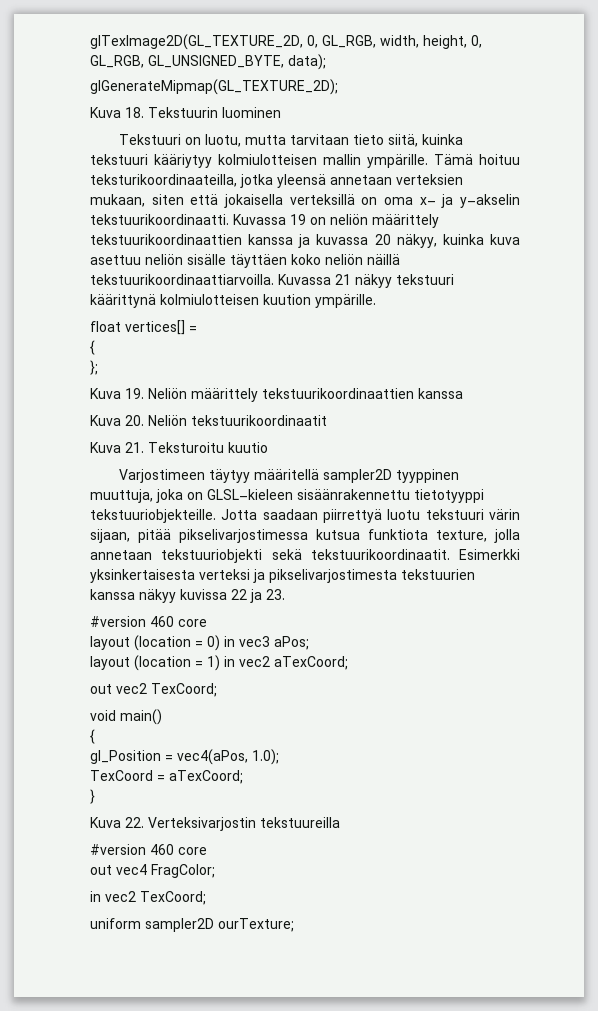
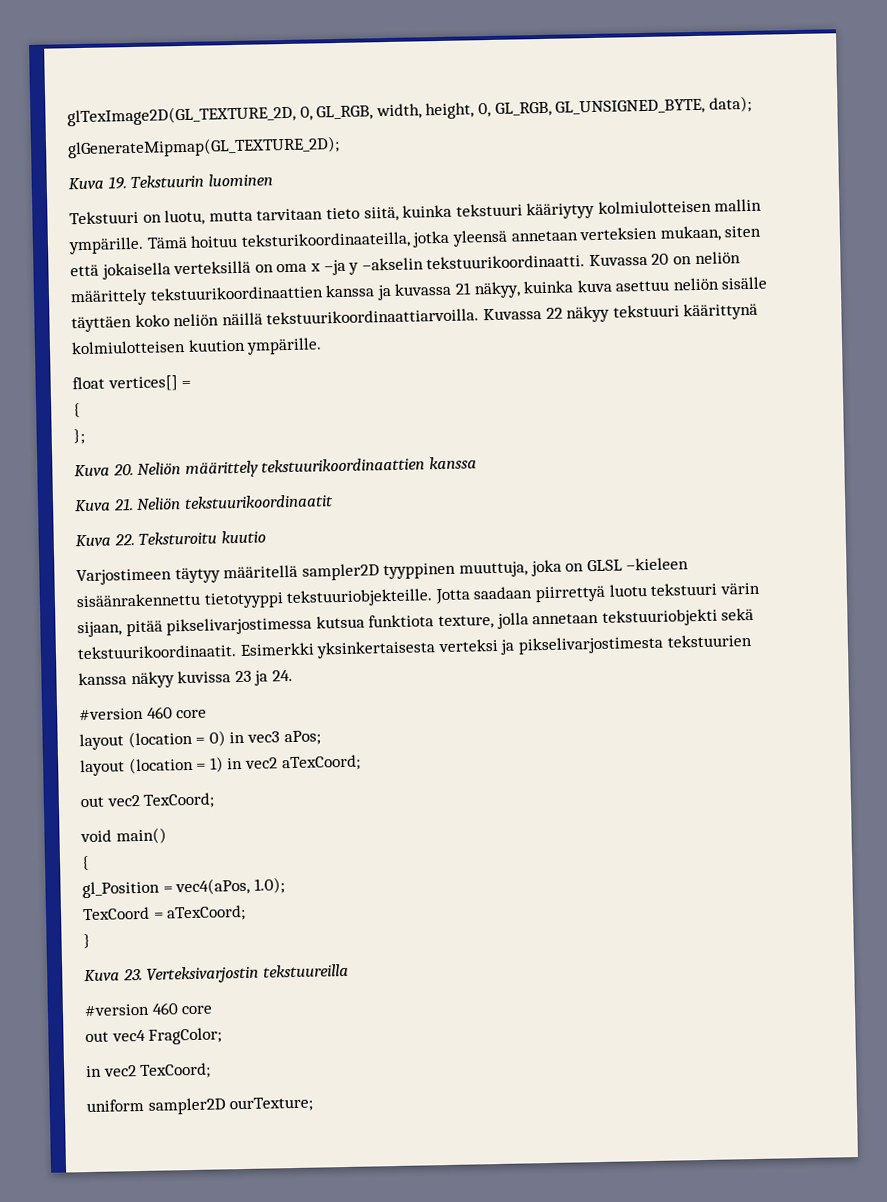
[125,107,144,118] 18. -> [107,176,127,190] 19.
[419,194,520,208] x– ja y–akselin -> [309,257,424,276] x –ja y –akselin
[290,214,306,225] 19 -> [651,253,670,265] 20
[374,234,391,245] 20 -> [454,282,472,295] 21
[335,274,351,285] 21 -> [545,307,563,319] 22
[125,388,144,399] 19. -> [112,464,134,476] 20.
[125,415,144,426] 20. -> [112,498,134,511] 21.
[125,442,144,453] 21. -> [113,534,135,546] 22.
[207,489,293,500] GLSL–kieleen -> [586,557,690,572] GLSL –kieleen
[231,589,285,603] 22 ja 23. -> [234,669,293,686] 23 ja 24.
[125,817,144,828] 22. -> [122,968,143,981] 23.

